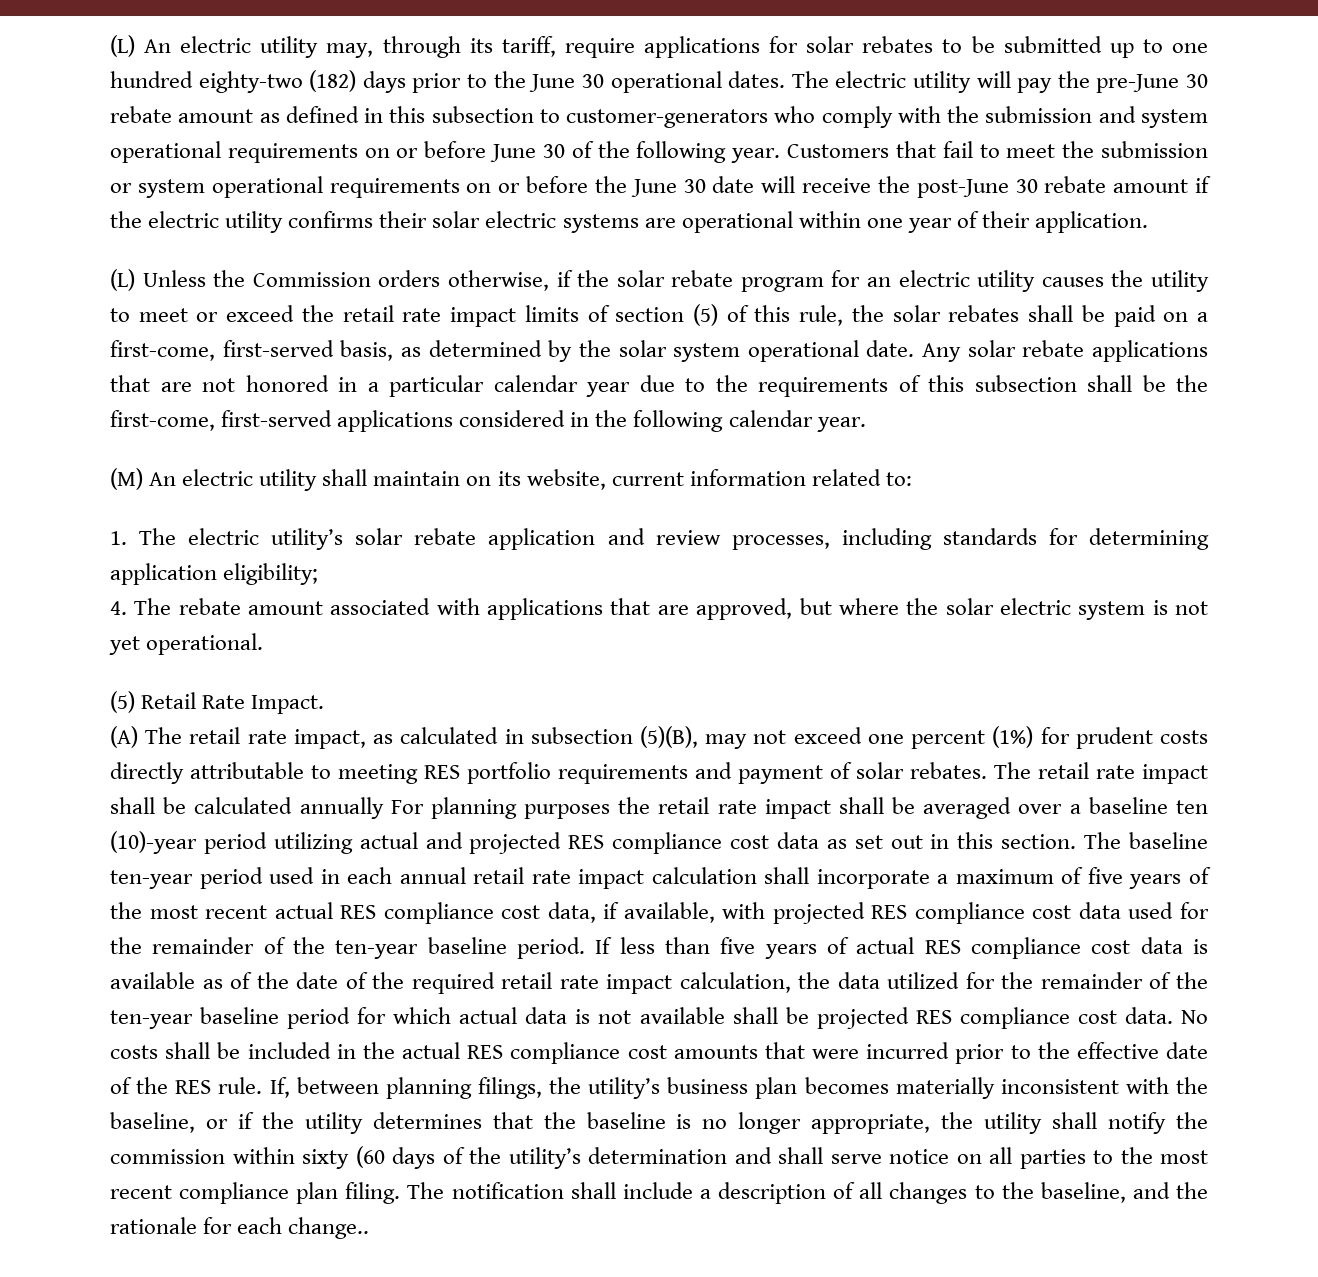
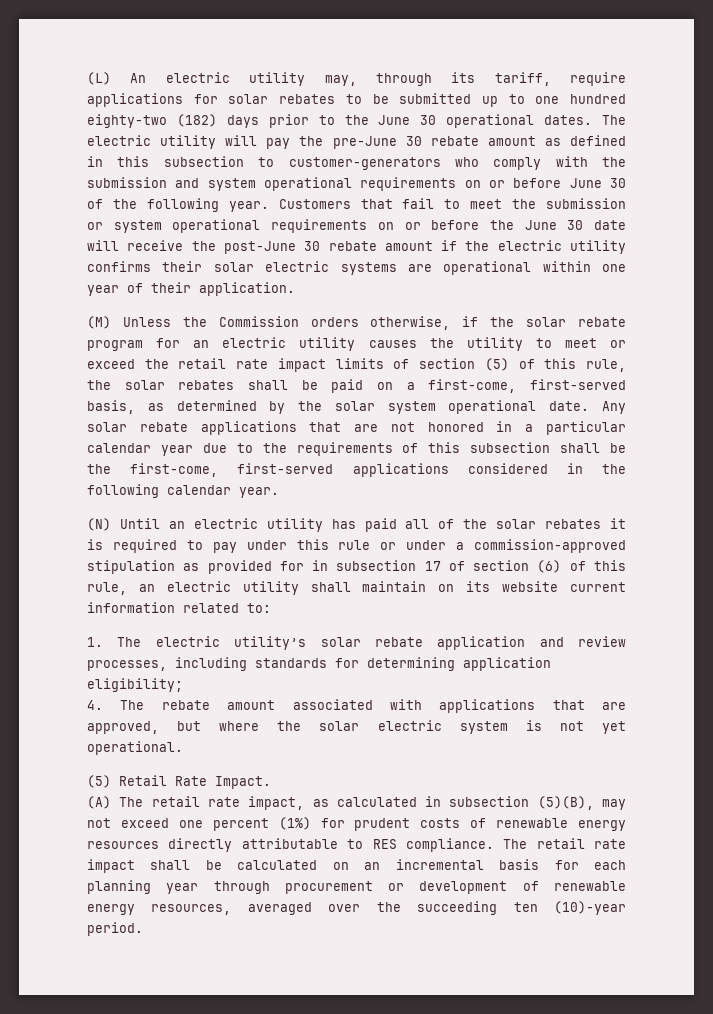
[110,269,135,291] (L) -> [87,316,111,329] (M)
[110,468,177,490] (M) An -> [87,518,627,532] [87,539,626,553] [87,560,626,574] [87,582,155,595] (N) Until an electric utility has paid all of the solar rebates it is required to pay under this rule or under a commission-approved stipulation as provided for in subsection 17 of section (6) of this rule, an
[526,469,606,490] website, -> [502,581,559,592] website
[110,762,987,784] directly attributable to meeting RES portfolio requirements and payment of solar rebates. -> [470,818,626,831] [87,838,494,852] of renewable energy resources directly attributable to RES compliance.
[299,797,1208,819] [110,831,1208,854] [110,867,1211,889] [110,902,1209,924] [110,937,1209,959] [110,972,1208,994] [110,1007,1208,1029] [110,1042,1208,1064] [110,1077,1208,1099] [110,1112,1208,1134] [110,1146,1208,1169] [110,1182,1208,1204] [110,1217,370,1239] annually For planning purposes the retail rate impact shall be averaged over a baseline ten (10)-year period utilizing actual and projected RES compliance cost data as set out in this section. The baseline ten-year period used in each annual retail rate impact calculation shall incorporate a maximum of five years of the most recent actual RES compliance cost data, if available, with projected RES compliance cost data used for the remainder of the ten-year baseline period. If less than five years of actual RES compliance cost data is available as of the date of the required retail rate impact calculation, the data utilized for the remainder of the ten-year baseline period for which actual data is not available shall be projected RES compliance cost data. No costs shall be included in the actual RES compliance cost amounts that were incurred prior to the effective date of the RES rule. If, between planning filings, the utility’s business plan becomes materially inconsistent with the baseline, or if the utility determines that the baseline is no longer appropriate, the utility shall notify the commission within sixty (60 days of the utility’s determination and shall serve notice on all parties to the most recent compliance plan filing. The notification shall include a description of all changes to the baseline, and the rationale for each change.. -> [332,859,627,870] [87,880,626,894] [87,901,627,915] [87,922,143,936] on an incremental basis for each planning year through procurement or development of renewable energy resources, averaged over the succeeding ten (10)-year period.

